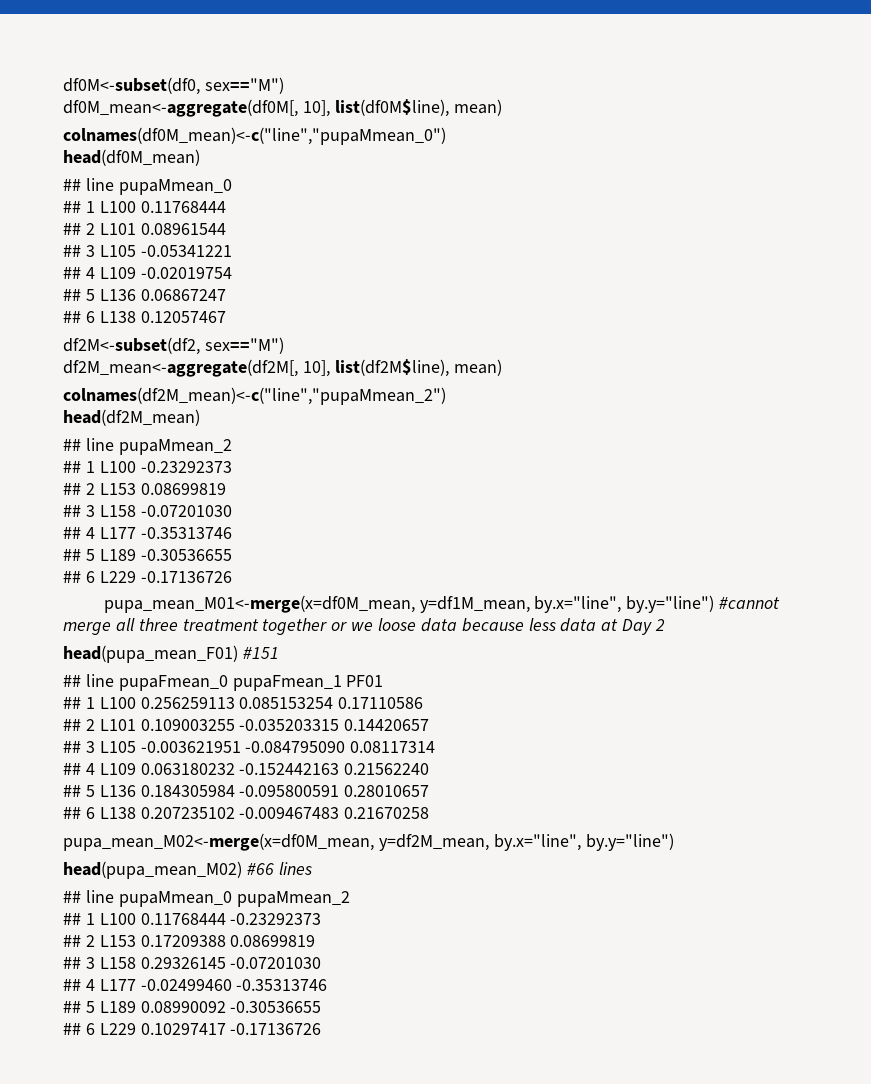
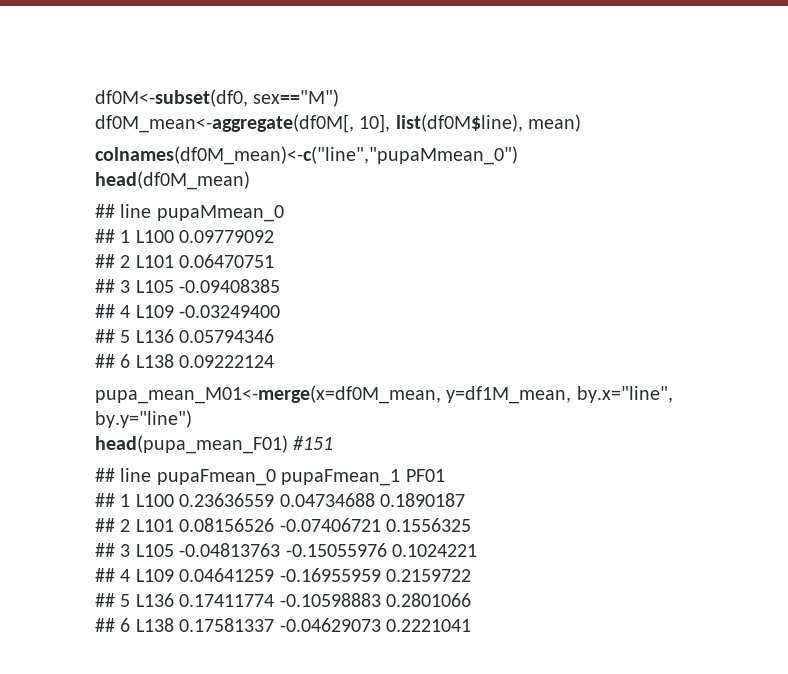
[140,201,226,213] [63,223,226,235] [63,245,232,257] [63,267,232,279] [63,289,226,301] [63,311,226,323] [63,337,284,355] [63,359,502,377] [63,387,446,405] [63,409,200,426] [63,438,232,455] [63,461,232,473] [63,483,226,495] [63,505,232,517] [63,527,232,539] [63,549,232,561] [63,571,232,583] [103,595,781,613] [63,618,666,635] 0.11768444 // ## 2 L101 0.08961544 // ## 3 L105 -0.05341221 // ## 4 L109 -0.02019754 // ## 5 L136 0.06867247 // ## 6 L138 0.12057467 // df2M<-subset(df2, sex=="M") // df2M_mean<-aggregate(df2M[, 10], list(df2M$line), mean) // colnames(df2M_mean)<-c("line","pupaMmean_2") // head(df2M_mean) // ## line pupaMmean_2 // ## 1 L100 -0.23292373 // ## 2 L153 0.08699819 // ## 3 L158 -0.07201030 // ## 4 L177 -0.35313746 // ## 5 L189 -0.30536655 // ## 6 L229 -0.17136726 // pupa_mean_M01<-merge(x=df0M_mean, y=df1M_mean, by.x="line", by.y="line") #cannot merge all three treatment together or we loose data because less data at Day 2 -> [179,230,275,243] [95,254,275,268] [95,279,281,293] [95,304,281,318] [95,329,275,343] [95,354,275,368] [95,385,673,404] [95,410,192,428] 0.09779092 // ## 2 L101 0.06470751 // ## 3 L105 -0.09408385 // ## 4 L109 -0.03249400 // ## 5 L136 0.05794346 // ## 6 L138 0.09222124 // pupa_mean_M01<-merge(x=df0M_mean, y=df1M_mean, by.x="line", by.y="line")
[140,697,424,709] [63,719,430,731] [63,741,436,753] [63,763,430,775] [63,785,430,797] [63,807,430,819] [63,833,674,851] [63,861,312,879] [63,890,350,907] [63,913,322,925] [63,935,316,947] [63,957,322,969] [63,979,328,991] [63,1001,322,1013] [63,1023,322,1035] 0.256259113 0.085153254 0.17110586 // ## 2 L101 0.109003255 -0.035203315 0.14420657 // ## 3 L105 -0.003621951 -0.084795090 0.08117314 // ## 4 L109 0.063180232 -0.152442163 0.21562240 // ## 5 L136 0.184305984 -0.095800591 0.28010657 // ## 6 L138 0.207235102 -0.009467483 0.21670258 // pupa_mean_M02<-merge(x=df0M_mean, y=df2M_mean, by.x="line", by.y="line") // head(pupa_mean_M02) #66 lines // ## line pupaMmean_0 pupaMmean_2 // ## 1 L100 0.11768444 -0.23292373 // ## 2 L153 0.17209388 0.08699819 // ## 3 L158 0.29326145 -0.07201030 // ## 4 L177 -0.02499460 -0.35313746 // ## 5 L189 0.08990092 -0.30536655 // ## 6 L229 0.10297417 -0.17136726 -> [179,493,465,507] [95,518,471,532] [95,543,477,557] [95,568,471,582] [95,593,471,607] [95,618,471,632] 0.23636559 0.04734688 0.1890187 // ## 2 L101 0.08156526 -0.07406721 0.1556325 // ## 3 L105 -0.04813763 -0.15055976 0.1024221 // ## 4 L109 0.04641259 -0.16955959 0.2159722 // ## 5 L136 0.17411774 -0.10598883 0.2801066 // ## 6 L138 0.17581337 -0.04629073 0.2221041

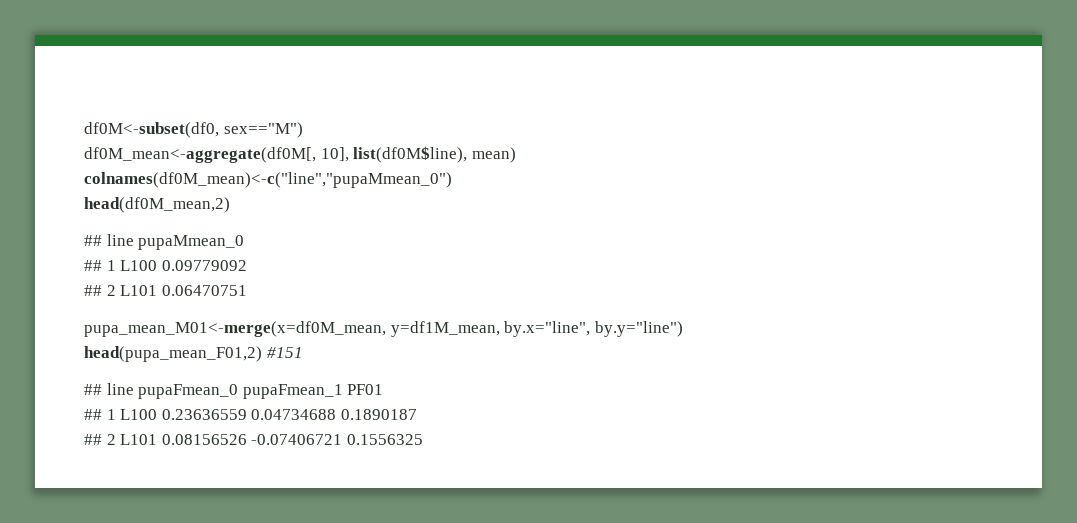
[95,171,250,190] head(df0M_mean) -> [84,197,230,213] head(df0M_mean,2)
[95,279,281,293] [95,304,281,318] [95,329,275,343] [95,354,275,368] // ## 3 L105 -0.09408385 // ## 4 L109 -0.03249400 // ## 5 L136 0.05794346 // ## 6 L138 0.09222124 -> (247, 290) none
[95,435,288,454] head(pupa_mean_F01) -> [84,346,262,362] head(pupa_mean_F01,2)
[95,543,477,557] [95,568,471,582] [95,593,471,607] [95,618,471,632] // ## 3 L105 -0.04813763 -0.15055976 0.1024221 // ## 4 L109 0.04641259 -0.16955959 0.2159722 // ## 5 L136 0.17411774 -0.10598883 0.2801066 // ## 6 L138 0.17581337 -0.04629073 0.2221041 -> (423, 439) none

